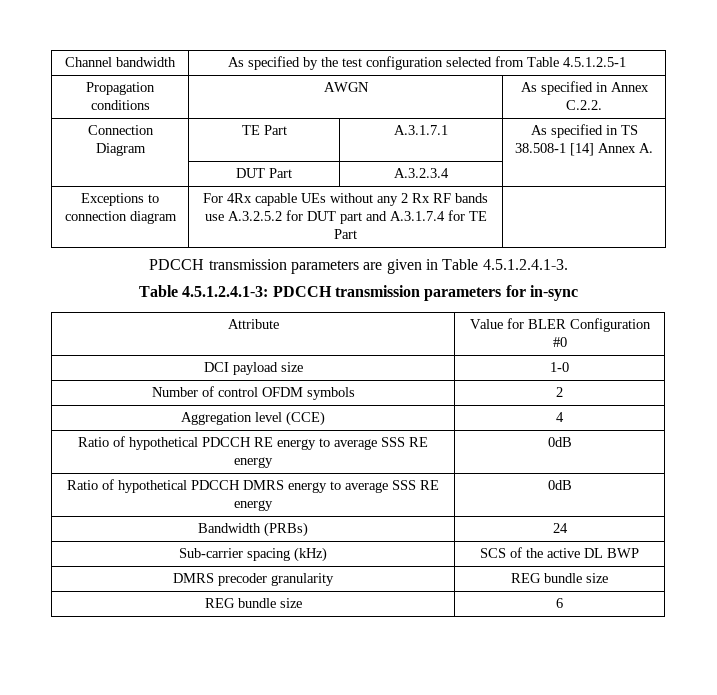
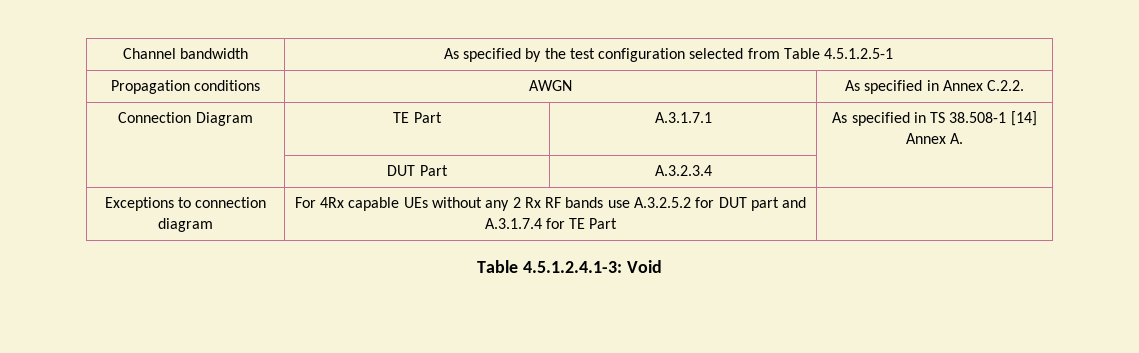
[149,259,568,274] [139,285,578,301] [227,319,279,329] [469,318,651,332] [552,337,567,347] [203,362,303,375] [550,362,569,372] [151,386,355,400] [556,387,563,397] [181,411,325,426] [556,412,564,422] [78,436,428,450] [234,457,273,468] [547,437,572,447] [67,479,439,493] [234,500,273,511] [547,480,572,490] [198,522,308,537] [552,523,568,533] [179,547,327,562] [480,547,639,558] [173,573,334,586] [511,573,608,583] [204,598,302,608] [556,598,563,608] PDCCH transmission parameters are given in Table 4.5.1.2.4.1-3. // Table 4.5.1.2.4.1-3: PDCCH transmission parameters for in-sync // Attribute | Value for BLER Configuration #0 // DCI payload size | 1-0 // Number of control OFDM symbols | 2 // Aggregation level (CCE) | 4 // Ratio of hypothetical PDCCH RE energy to average SSS RE energy | 0dB // Ratio of hypothetical PDCCH DMRS energy to average SSS RE energy | 0dB // Bandwidth (PRBs) | 24 // Sub-carrier spacing (kHz) | SCS of the active DL BWP // DMRS precoder granularity | REG bundle size // REG bundle size | 6 -> [477,260,662,273] Table 4.5.1.2.4.1-3: Void

